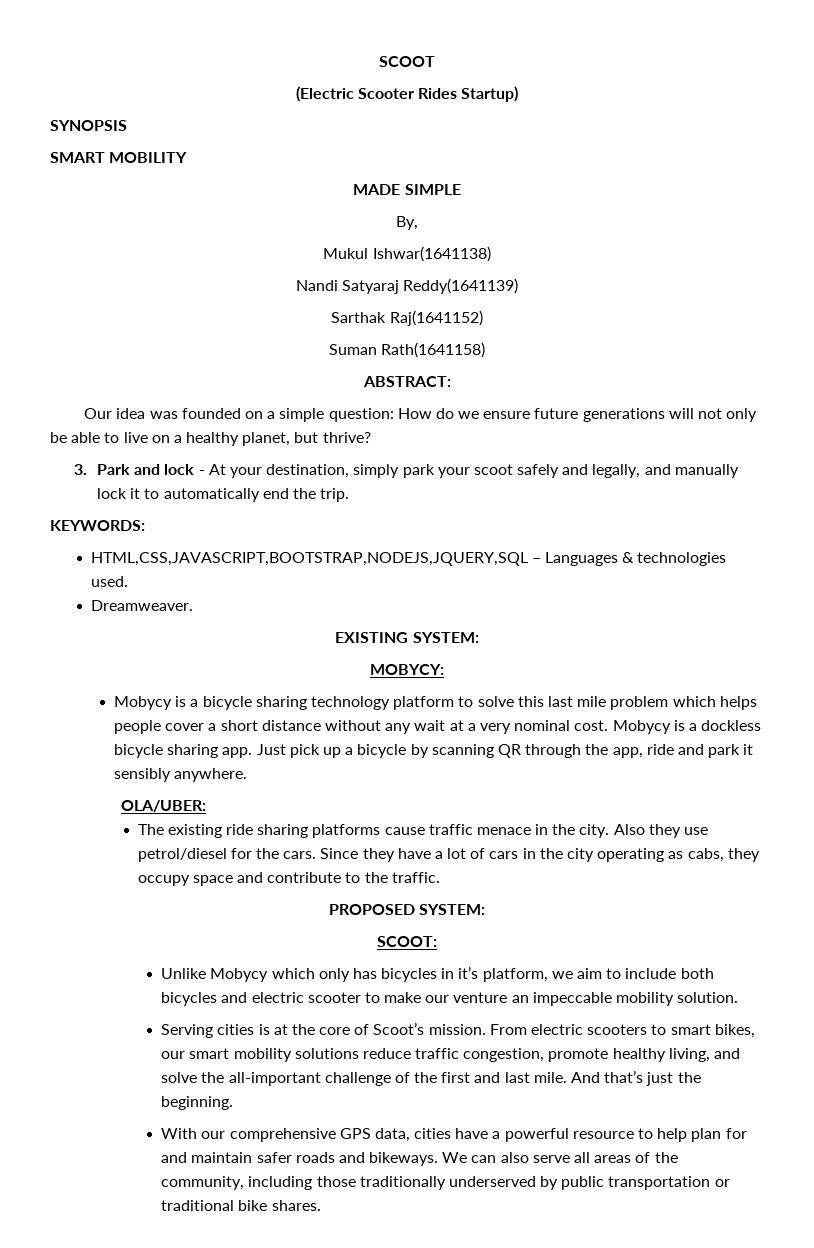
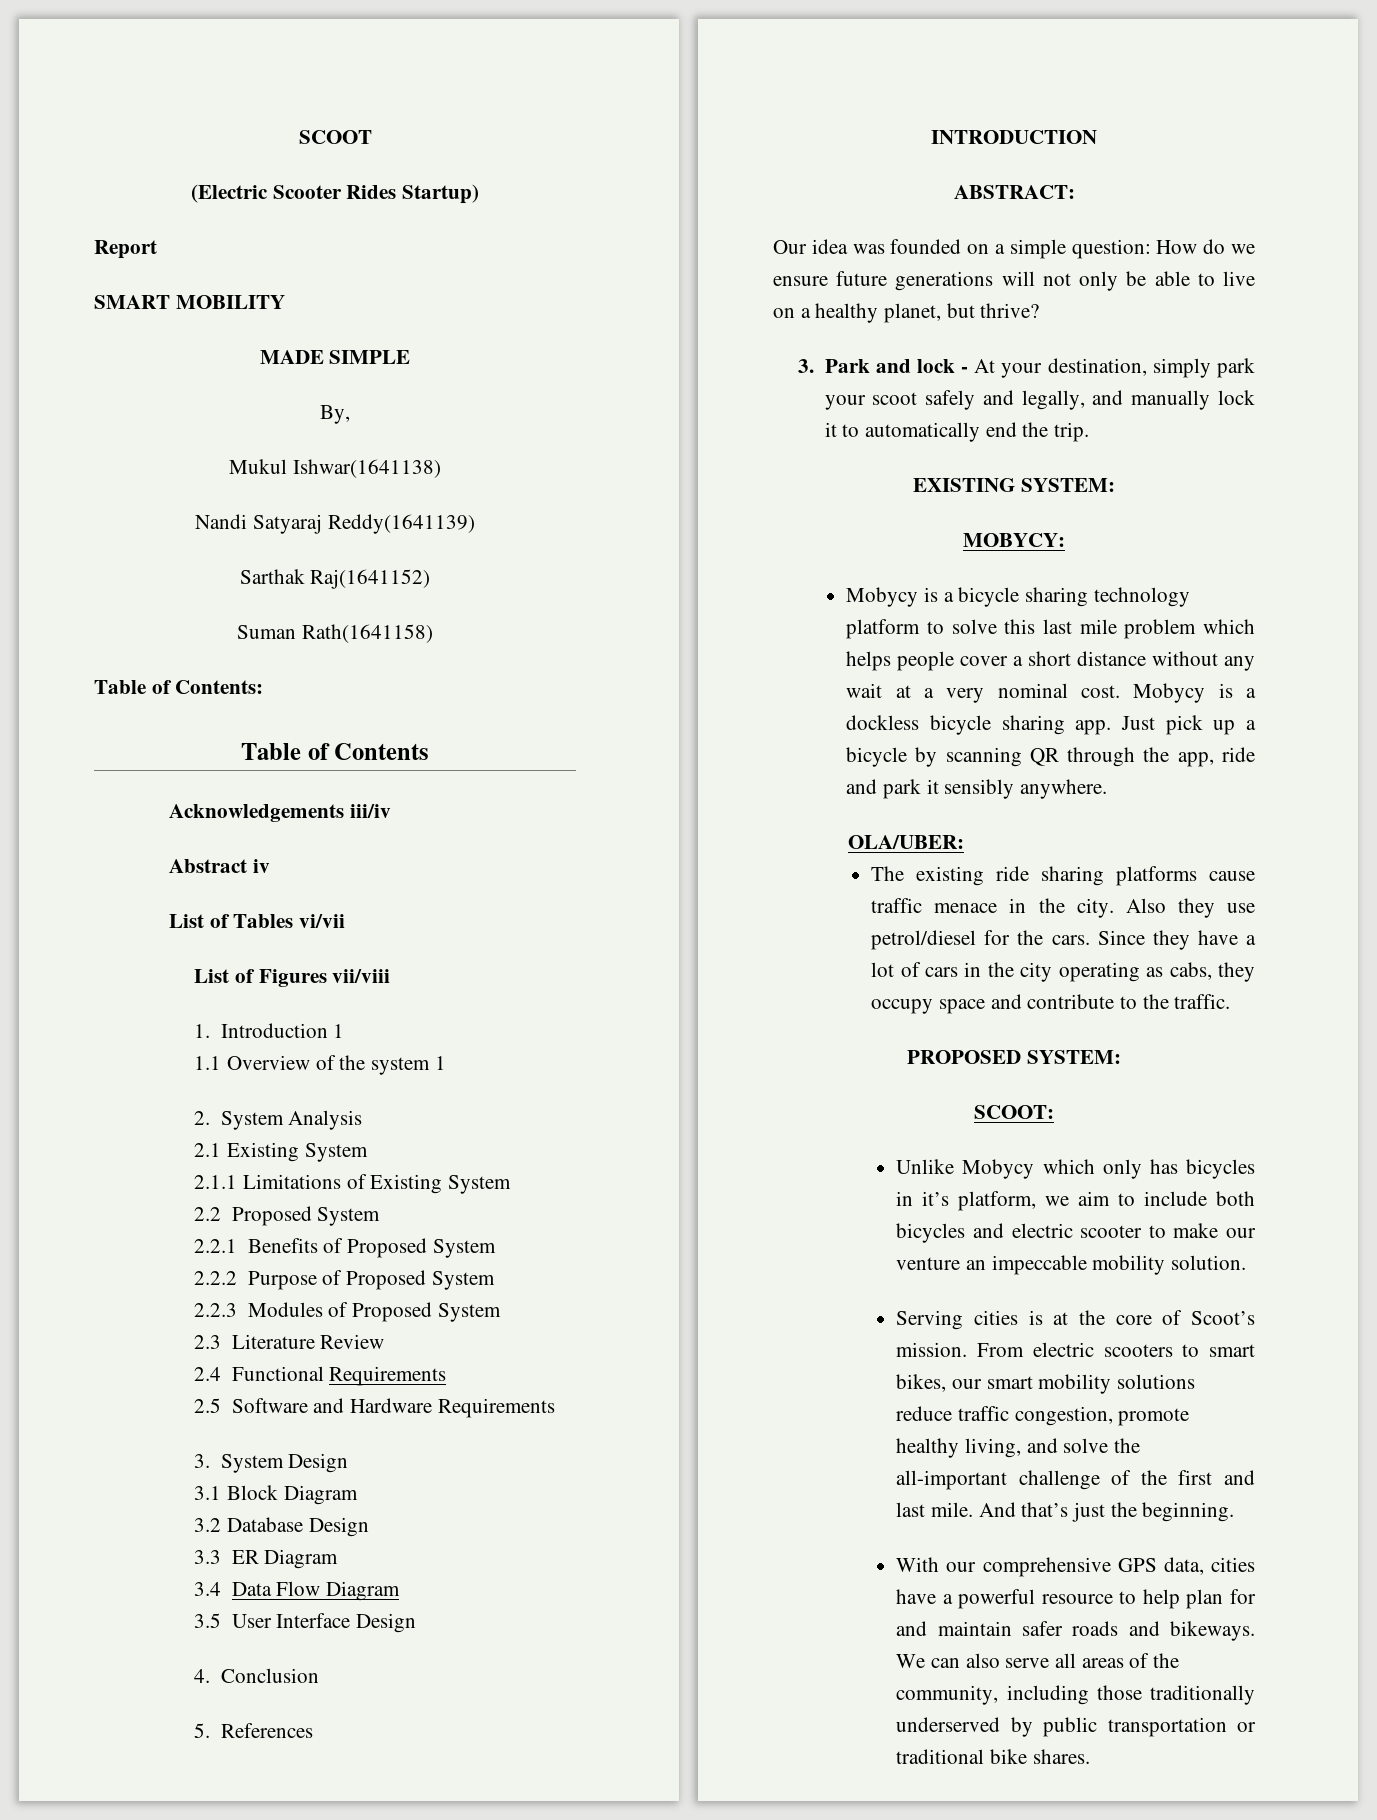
[50,120,127,131] SYNOPSIS -> [94,240,157,259] Report
(486, 350) none -> [94,680,264,694] [240,743,430,760] [169,804,391,822] [169,859,270,873] [169,914,346,928] [194,969,391,987] [194,1023,345,1038] [194,1055,446,1075] [194,1110,363,1130] [194,1142,368,1162] [194,1174,511,1194] [194,1206,381,1226] [194,1238,496,1258] [194,1270,495,1290] [194,1302,501,1322] [194,1334,385,1349] [194,1366,447,1386] [194,1398,555,1418] [194,1453,349,1473] [194,1485,358,1505] [194,1517,369,1537] [194,1549,339,1569] [194,1581,401,1601] [194,1613,417,1633] [194,1668,319,1683] [194,1723,313,1738] [931,130,1097,144] // Table of Contents: // Table of Contents // Acknowledgements iii/iv // Abstract iv // List of Tables vi/vii // List of Figures vii/viii // 1. Introduction 1 // 1.1 Overview of the system 1 // 2. System Analysis // 2.1 Existing System // 2.1.1 Limitations of Existing System // 2.2 Proposed System // 2.2.1 Benefits of Proposed System // 2.2.2 Purpose of Proposed System // 2.2.3 Modules of Proposed System // 2.3 Literature Review // 2.4 Functional Requirements // 2.5 Software and Hardware Requirements // 3. System Design // 3.1 Block Diagram // 3.2 Database Design // 3.3 ER Diagram // 3.4 Data Flow Diagram // 3.5 User Interface Design // 4. Conclusion // 5. References // INTRODUCTION
[50,520,145,531] [90,552,727,566] [90,576,128,587] [90,600,193,611] // KEYWORDS: // HTML,CSS,JAVASCRIPT,BOOTSTRAP,NODEJS,JQUERY,SQL – Languages & technologies used. // Dreamweaver. -> (1089, 432) none

